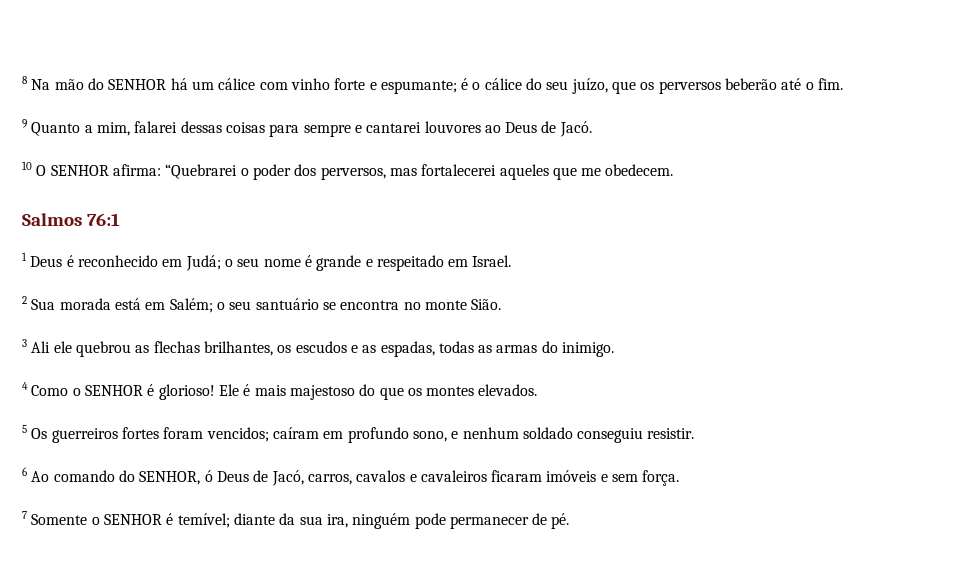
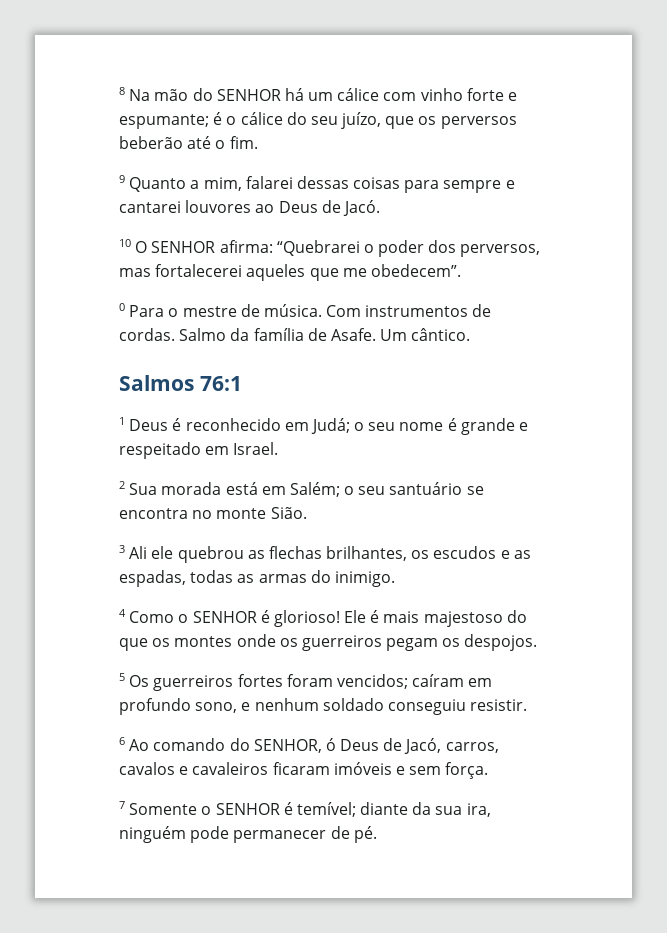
[605,164,674,176] obedecem. -> [370,264,461,277] [119,303,492,317] [119,328,471,341] obedecem”. // 0 Para o mestre de música. Com instrumentos de cordas. Salmo da família de Asafe. Um cântico.
[478,384,538,396] elevados. -> [236,634,538,651] onde os guerreiros pegam os despojos.

